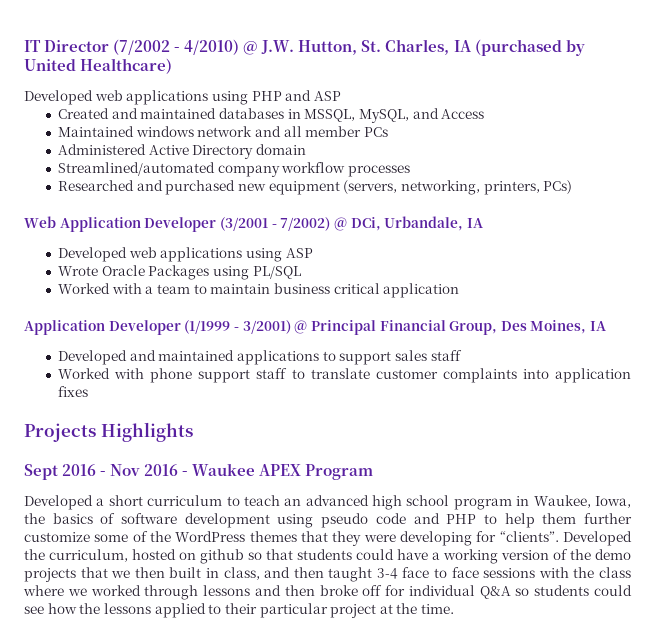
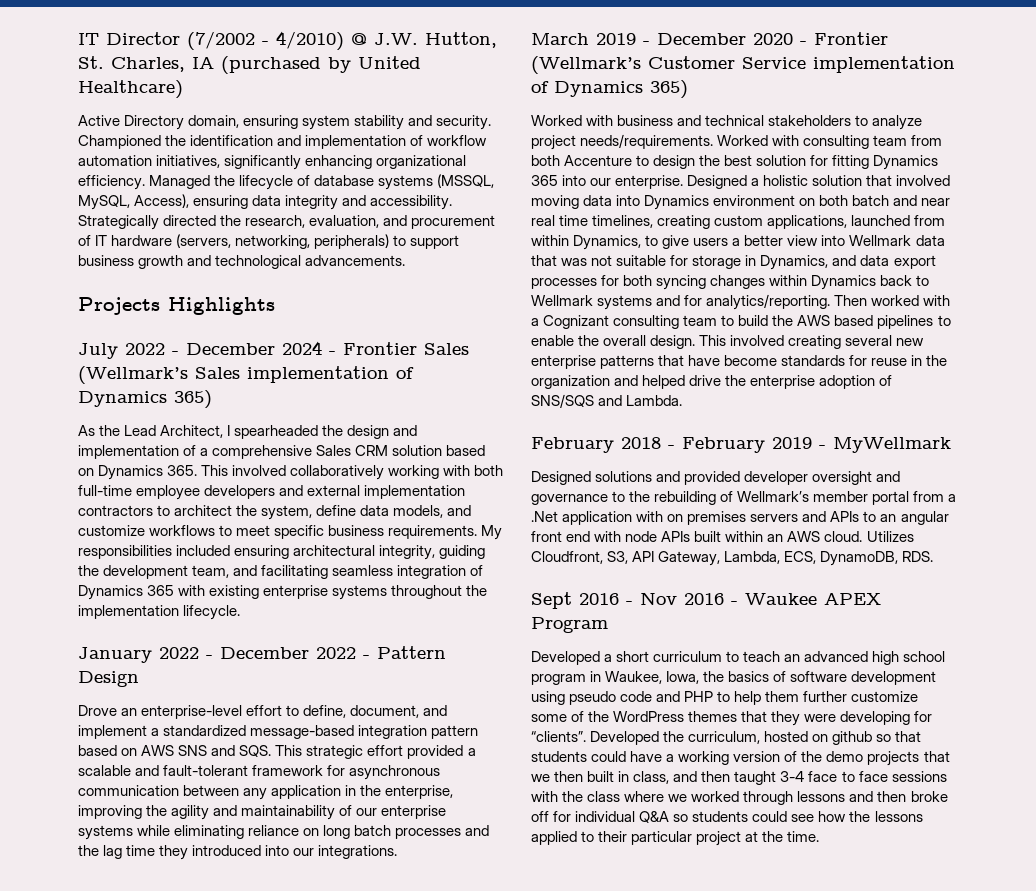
[24,90,341,105] [58,108,485,123] [58,126,388,137] [58,144,306,159] [58,162,410,177] [58,180,573,195] [24,216,483,232] [58,247,313,262] [58,265,301,280] [58,283,460,298] [24,320,607,335] [58,350,462,365] [58,368,631,383] [58,386,89,397] [24,422,193,442] Developed web applications using PHP and ASP // Created and maintained databases in MSSQL, MySQL, and Access // Maintained windows network and all member PCs // Administered Active Directory domain // Streamlined/automated company workflow processes // Researched and purchased new equipment (servers, networking, printers, PCs) // Web Application Developer (3/2001 - 7/2002) @ DCi, Urbandale, IA // Developed web applications using ASP // Wrote Oracle Packages using PL/SQL // Worked with a team to maintain business critical application // Application Developer (1/1999 - 3/2001) @ Principal Financial Group, Des Moines, IA // Developed and maintained applications to support sales staff // Worked with phone support staff to translate customer complaints into application fixes // Projects Highlights -> [78,115,492,130] [78,135,488,149] [78,155,467,170] [78,174,495,190] [78,194,453,210] [78,215,496,230] [78,234,460,249] [78,255,406,269] [78,297,275,315] [78,341,469,359] [78,366,414,384] [78,390,212,409] [78,425,418,439] [78,445,486,459] [78,465,504,480] [78,485,466,500] [78,505,472,520] [78,525,503,540] [78,545,486,560] [78,565,484,579] [78,585,488,600] [78,605,241,620] [78,646,446,663] [78,671,139,687] [78,705,448,719] [78,725,479,739] [78,745,476,759] [78,765,441,780] [78,785,454,800] [78,805,447,820] [78,825,490,840] [78,845,398,860] [531,32,888,45] [531,56,955,74] [531,80,688,99] [531,115,923,130] [531,134,943,150] [531,155,939,170] [531,175,951,189] [531,195,951,210] [531,215,946,229] [531,235,945,250] [531,255,936,270] [531,275,930,290] [531,294,951,310] [531,315,951,329] [531,335,925,349] [531,355,948,369] [531,375,893,389] [531,394,683,408] [531,437,951,453] [531,471,901,485] [531,491,957,505] [531,511,949,525] [531,531,914,542] [531,551,934,566] Active Directory domain, ensuring system stability and security. Championed the identification and implementation of workflow automation initiatives, significantly enhancing organizational efficiency. Managed the lifecycle of database systems (MSSQL, MySQL, Access), ensuring data integrity and accessibility. Strategically directed the research, evaluation, and procurement of IT hardware (servers, networking, peripherals) to support business growth and technological advancements. // Projects Highlights // July 2022 - December 2024 - Frontier Sales (Wellmark’s Sales implementation of Dynamics 365) // As the Lead Architect, I spearheaded the design and implementation of a comprehensive Sales CRM solution based on Dynamics 365. This involved collaboratively working with both full-time employee developers and external implementation contractors to architect the system, define data models, and customize workflows to meet specific business requirements. My responsibilities included ensuring architectural integrity, guiding the development team, and facilitating seamless integration of Dynamics 365 with existing enterprise systems throughout the implementation lifecycle. // January 2022 - December 2022 - Pattern Design // Drove an enterprise-level effort to define, document, and implement a standardized message-based integration pattern based on AWS SNS and SQS. This strategic effort provided a scalable and fault-tolerant framework for asynchronous communication between any application in the enterprise, improving the agility and maintainability of our enterprise systems while eliminating reliance on long batch processes and the lag time they introduced into our integrations. // March 2019 - December 2020 - Frontier (Wellmark’s Customer Service implementation of Dynamics 365) // Worked with business and technical stakeholders to analyze project needs/requirements. Worked with consulting team from both Accenture to design the best solution for fitting Dynamics 365 into our enterprise. Designed a holistic solution that involved moving data into Dynamics environment on both batch and near real time timelines, creating custom applications, launched from within Dynamics, to give users a better view into Wellmark data that was not suitable for storage in Dynamics, and data export processes for both syncing changes within Dynamics back to Wellmark systems and for analytics/reporting. Then worked with a Cognizant consulting team to build the AWS based pipelines to enable the overall design. This involved creating several new enterprise patterns that have become standards for reuse in the organization and helped drive the enterprise adoption of SNS/SQS and Lambda. // February 2018 - February 2019 - MyWellmark // Designed solutions and provided developer oversight and governance to the rebuilding of Wellmark’s member portal from a .Net application with on premises servers and APIs to an angular front end with node APIs built within an AWS cloud. Utilizes Cloudfront, S3, API Gateway, Lambda, ECS, DynamoDB, RDS.

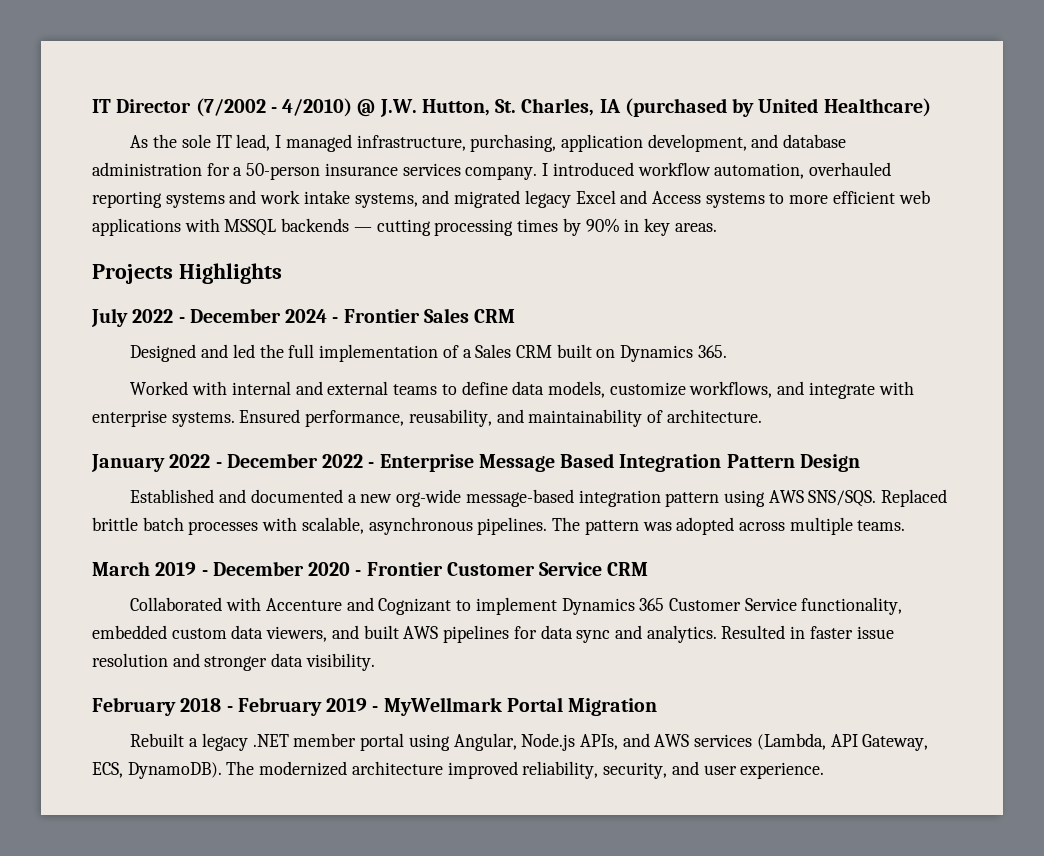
[78,115,492,130] [78,135,488,149] [78,155,467,170] [78,174,495,190] [78,194,453,210] [78,215,496,230] [78,234,460,249] [78,255,406,269] Active Directory domain, ensuring system stability and security. Championed the identification and implementation of workflow automation initiatives, significantly enhancing organizational efficiency. Managed the lifecycle of database systems (MSSQL, MySQL, Access), ensuring data integrity and accessibility. Strategically directed the research, evaluation, and procurement of IT hardware (servers, networking, peripherals) to support business growth and technological advancements. -> [130,134,847,152] [92,162,891,180] [92,190,930,208] [92,218,717,236] As the sole IT lead, I managed infrastructure, purchasing, application development, and database administration for a 50-person insurance services company. I introduced workflow automation, overhauled reporting systems and work intake systems, and migrated legacy Excel and Access systems to more efficient web applications with MSSQL backends — cutting processing times by 90% in key areas.
[78,366,414,384] [78,390,212,409] [78,425,418,439] (Wellmark’s Sales implementation of Dynamics 365) // As the Lead Architect, I spearheaded the design and -> [474,309,516,323] [130,344,315,362] CRM // Designed and led the full
[212,445,486,459] comprehensive Sales CRM solution based -> [475,344,592,358] Sales CRM built
[201,465,504,480] [78,485,466,500] [78,505,472,520] [78,525,503,540] [78,545,486,560] [78,565,484,579] [78,585,488,600] [78,605,241,620] This involved collaboratively working with both full-time employee developers and external implementation contractors to architect the system, define data models, and customize workflows to meet specific business requirements. My responsibilities included ensuring architectural integrity, guiding the development team, and facilitating seamless integration of Dynamics 365 with existing enterprise systems throughout the implementation lifecycle. -> [130,381,914,399] [92,409,762,427] // Worked with internal and external teams to define data models, customize workflows, and integrate with enterprise systems. Ensured performance, reusability, and maintainability of architecture.
[377,646,446,659] [78,671,139,687] [78,705,448,719] [78,725,479,739] [78,745,476,759] [78,765,441,780] [78,785,454,800] [78,805,447,820] [78,825,490,840] [78,845,398,860] Pattern Design // Drove an enterprise-level effort to define, document, and implement a standardized message-based integration pattern based on AWS SNS and SQS. This strategic effort provided a scalable and fault-tolerant framework for asynchronous communication between any application in the enterprise, improving the agility and maintainability of our enterprise systems while eliminating reliance on long batch processes and the lag time they introduced into our integrations. -> [379,453,860,472] [130,489,948,507] [92,517,906,535] Enterprise Message Based Integration Pattern Design // Established and documented a new org-wide message-based integration pattern using AWS SNS/SQS. Replaced brittle batch processes with scalable, asynchronous pipelines. The pattern was adopted across multiple teams.
[531,56,955,74] [531,80,688,99] [531,115,923,130] [531,134,943,150] [531,155,939,170] [531,175,951,189] [531,195,951,210] [531,215,946,229] [531,235,945,250] [531,255,936,270] [531,275,930,290] [531,294,951,310] [531,315,951,329] [531,335,925,349] [531,355,948,369] [531,375,893,389] [531,394,683,408] (Wellmark’s Customer Service implementation of Dynamics 365) // Worked with business and technical stakeholders to analyze project needs/requirements. Worked with consulting team from both Accenture to design the best solution for fitting Dynamics 365 into our enterprise. Designed a holistic solution that involved moving data into Dynamics environment on both batch and near real time timelines, creating custom applications, launched from within Dynamics, to give users a better view into Wellmark data that was not suitable for storage in Dynamics, and data export processes for both syncing changes within Dynamics back to Wellmark systems and for analytics/reporting. Then worked with a Cognizant consulting team to build the AWS based pipelines to enable the overall design. This involved creating several new enterprise patterns that have become standards for reuse in the organization and helped drive the enterprise adoption of SNS/SQS and Lambda. -> [446,562,649,576] [130,597,903,615] [92,625,894,643] [92,653,375,671] Customer Service CRM // Collaborated with Accenture and Cognizant to implement Dynamics 365 Customer Service functionality, embedded custom data viewers, and built AWS pipelines for data sync and analytics. Resulted in faster issue resolution and stronger data visibility.
[531,471,901,485] [531,491,957,505] [531,511,949,525] [531,531,914,542] [531,551,934,566] [531,592,881,609] [531,617,608,633] [531,651,946,665] [531,671,937,685] [531,691,919,705] [531,711,933,726] [531,731,922,745] [531,751,950,766] [531,771,947,785] [531,791,948,805] [531,811,923,823] [531,831,820,846] // Designed solutions and provided developer oversight and governance to the rebuilding of Wellmark’s member portal from a .Net application with on premises servers and APIs to an angular front end with node APIs built within an AWS cloud. Utilizes Cloudfront, S3, API Gateway, Lambda, ECS, DynamoDB, RDS. // Sept 2016 - Nov 2016 - Waukee APEX Program // Developed a short curriculum to teach an advanced high school program in Waukee, Iowa, the basics of software development using pseudo code and PHP to help them further customize some of the WordPress themes that they were developing for “clients”. Developed the curriculum, hosted on github so that students could have a working version of the demo projects that we then built in class, and then taught 3-4 face to face sessions with the class where we worked through lessons and then broke off for individual Q&A so students could see how the lessons applied to their particular project at the time. -> [506,697,658,716] [130,733,929,751] [92,761,825,779] Portal Migration // Rebuilt a legacy .NET member portal using Angular, Node.js APIs, and AWS services (Lambda, API Gateway, ECS, DynamoDB). The modernized architecture improved reliability, security, and user experience.

